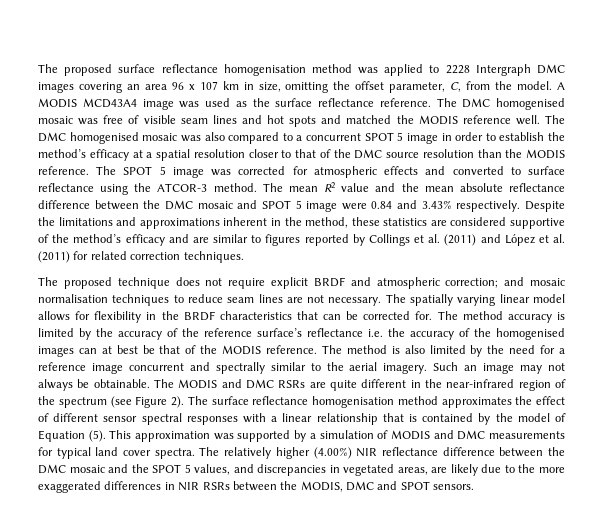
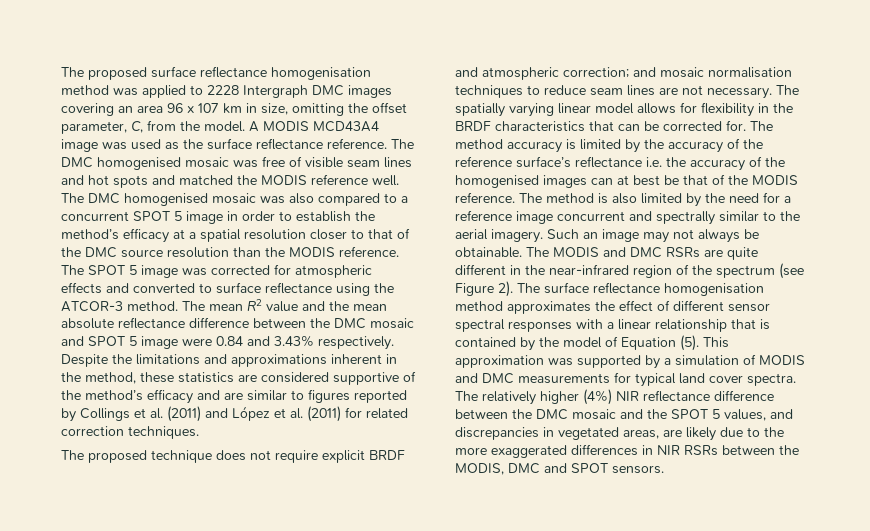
[313,447,352,459] (4.00%) -> [583,389,612,405] (4%)

